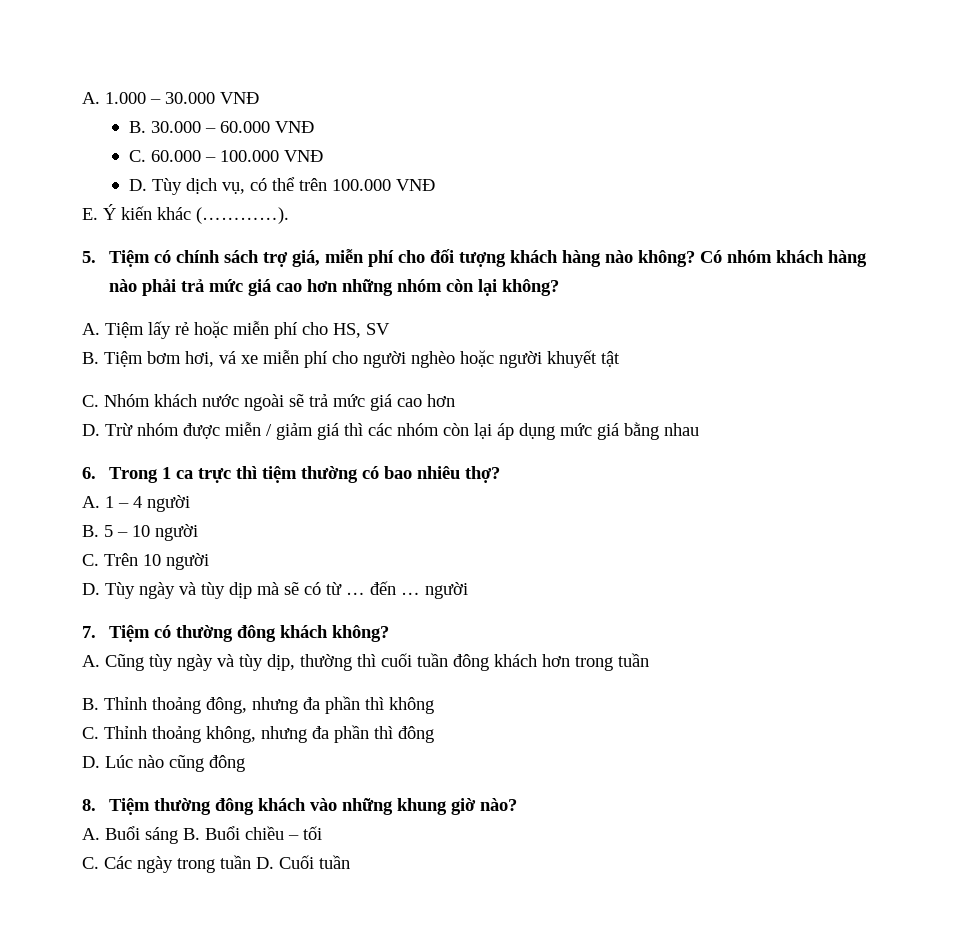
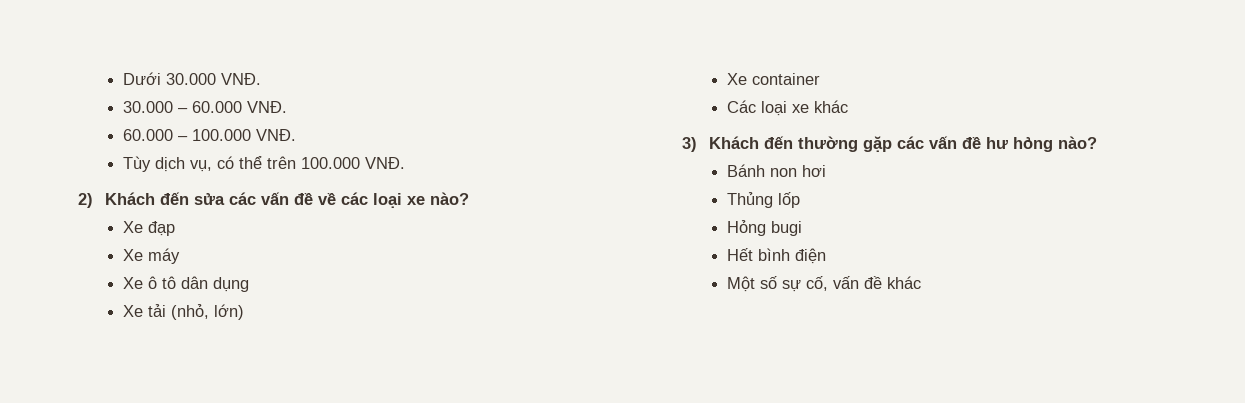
[82,92,260,104] [129,121,147,133] A. 1.000 – 30.000 VNĐ // B. -> [123,72,262,85] Dưới 30.000 VNĐ. //
[275,121,315,133] [129,150,147,162] VNĐ // C. -> [247,101,288,113] VNĐ. //
[284,150,324,162] [129,179,148,191] VNĐ // D. -> [256,129,297,141] VNĐ. //
[396,179,436,191] [82,204,290,224] [82,248,867,267] [108,279,559,296] [82,321,391,339] [82,350,621,368] [82,394,456,411] [82,422,700,440] [82,466,500,483] [82,495,191,512] [82,524,199,541] [82,553,210,570] [82,581,469,599] [82,625,389,642] [82,653,650,671] [82,696,435,714] [82,725,435,743] [82,755,246,772] [82,798,517,815] [82,826,323,844] [82,855,351,873] VNĐ // E. Ý kiến khác (…………). // 5. Tiệm có chính sách trợ giá, miễn phí cho đối tượng khách hàng nào không? Có nhóm khách hàng nào phải trả mức giá cao hơn những nhóm còn lại không? // A. Tiệm lấy rẻ hoặc miễn phí cho HS, SV // B. Tiệm bơm hơi, vá xe miễn phí cho người nghèo hoặc người khuyết tật // C. Nhóm khách nước ngoài sẽ trả mức giá cao hơn // D. Trừ nhóm được miễn / giảm giá thì các nhóm còn lại áp dụng mức giá bằng nhau // 6. Trong 1 ca trực thì tiệm thường có bao nhiêu thợ? // A. 1 – 4 người // B. 5 – 10 người // C. Trên 10 người // D. Tùy ngày và tùy dịp mà sẽ có từ … đến … người // 7. Tiệm có thường đông khách không? // A. Cũng tùy ngày và tùy dịp, thường thì cuối tuần đông khách hơn trong tuần // B. Thỉnh thoảng đông, nhưng đa phần thì không // C. Thỉnh thoảng không, nhưng đa phần thì đông // D. Lúc nào cũng đông // 8. Tiệm thường đông khách vào những khung giờ nào? // A. Buổi sáng B. Buổi chiều – tối // C. Các ngày trong tuần D. Cuối tuần -> [365,157,406,169] [78,192,470,208] [123,221,176,236] [123,248,181,264] [123,276,250,292] [123,304,245,320] [727,73,821,85] [727,100,849,116] [682,136,1098,152] [727,164,827,177] [727,192,801,208] [727,220,803,236] [727,248,827,264] [727,276,922,292] VNĐ. // 2) Khách đến sửa các vấn đề về các loại xe nào? // Xe đạp // Xe máy // Xe ô tô dân dụng // Xe tải (nhỏ, lớn) // Xe container // Các loại xe khác // 3) Khách đến thường gặp các vấn đề hư hỏng nào? // Bánh non hơi // Thủng lốp // Hỏng bugi // Hết bình điện // Một số sự cố, vấn đề khác

